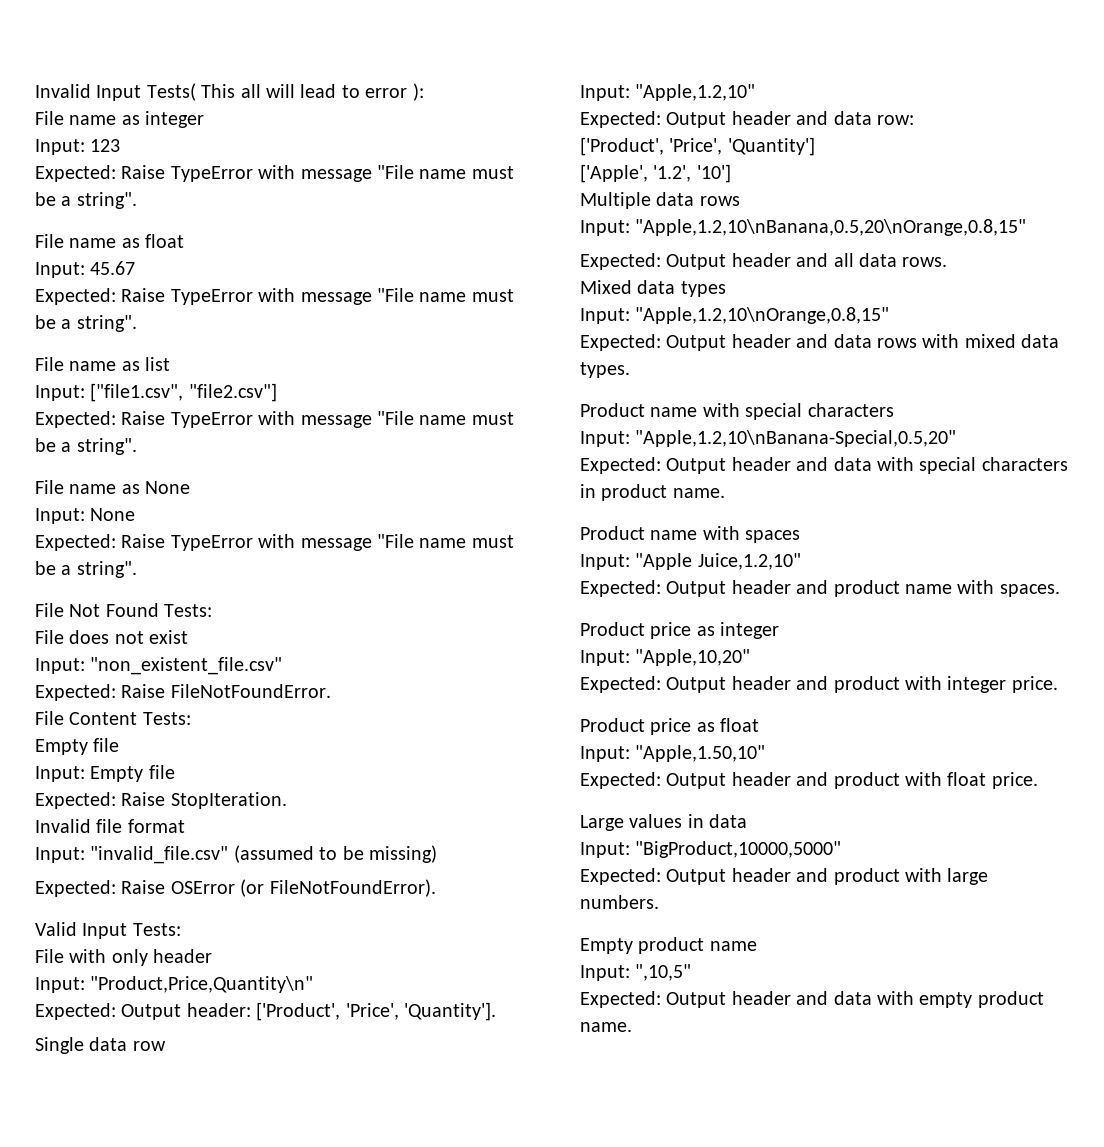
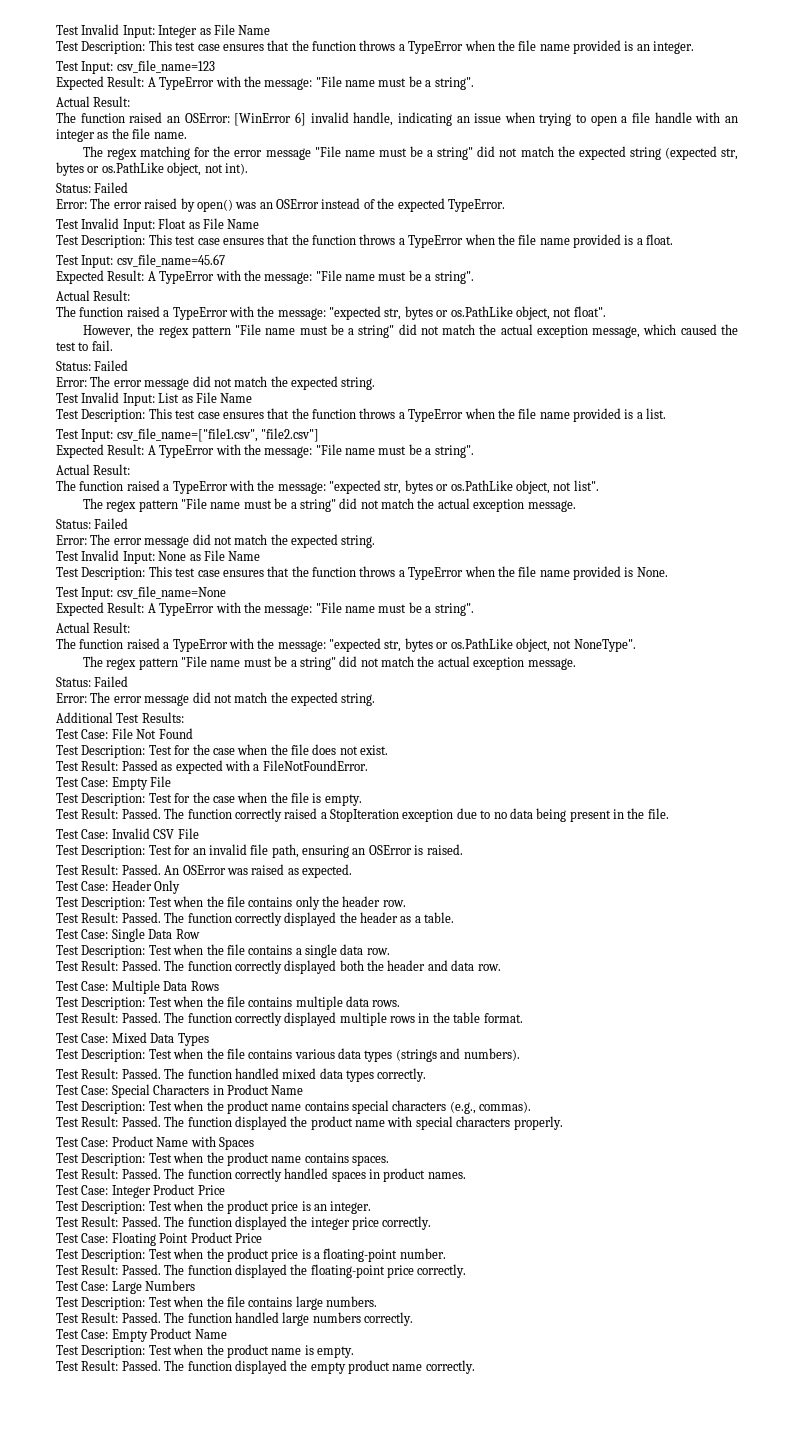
[35,83,424,101] [35,111,205,128] [35,139,121,155] [35,165,514,182] [35,192,137,209] [35,234,185,248] [35,261,136,278] [35,288,514,305] [35,315,137,332] [35,357,171,371] [35,383,277,402] [35,411,514,428] [35,438,137,455] [35,480,191,494] [35,508,136,524] [35,534,514,551] [35,561,137,578] [35,603,213,617] [35,630,189,644] [35,657,283,675] [35,684,331,701] [35,711,191,725] [35,738,120,755] [35,765,175,782] [35,792,287,809] [35,819,185,833] [35,845,437,864] [35,879,436,897] [35,922,181,939] [35,949,213,966] [35,976,314,993] [35,1002,496,1021] [35,1037,166,1054] [580,84,756,101] [580,111,914,128] [580,137,815,156] [580,164,731,183] [580,192,740,209] [580,219,1027,236] [580,253,948,270] [580,280,726,297] [580,307,890,324] [580,334,1060,351] [580,362,630,378] [580,403,894,420] [580,430,957,447] [580,457,1068,474] [580,484,725,501] [580,526,801,543] [580,553,801,570] [580,580,1060,597] [580,622,780,639] [580,649,751,666] [580,676,1058,693] [580,718,760,735] [580,745,766,762] [580,772,1038,789] [580,814,748,831] [580,841,842,858] [580,868,989,885] [580,895,659,909] [580,937,757,954] [580,964,692,981] [580,991,1044,1008] [580,1022,632,1032] Invalid Input Tests( This all will lead to error ): // File name as integer // Input: 123 // Expected: Raise TypeError with message "File name must be a string". // File name as float // Input: 45.67 // Expected: Raise TypeError with message "File name must be a string". // File name as list // Input: ["file1.csv", "file2.csv"] // Expected: Raise TypeError with message "File name must be a string". // File name as None // Input: None // Expected: Raise TypeError with message "File name must be a string". // File Not Found Tests: // File does not exist // Input: "non_existent_file.csv" // Expected: Raise FileNotFoundError. // File Content Tests: // Empty file // Input: Empty file // Expected: Raise StopIteration. // Invalid file format // Input: "invalid_file.csv" (assumed to be missing) // Expected: Raise OSError (or FileNotFoundError). // Valid Input Tests: // File with only header // Input: "Product,Price,Quantity\n" // Expected: Output header: ['Product', 'Price', 'Quantity']. // Single data row // Input: "Apple,1.2,10" // Expected: Output header and data row: // ['Product', 'Price', 'Quantity'] // ['Apple', '1.2', '10'] // Multiple data rows // Input: "Apple,1.2,10\nBanana,0.5,20\nOrange,0.8,15" // Expected: Output header and all data rows. // Mixed data types // Input: "Apple,1.2,10\nOrange,0.8,15" // Expected: Output header and data rows with mixed data types. // Product name with special characters // Input: "Apple,1.2,10\nBanana-Special,0.5,20" // Expected: Output header and data with special characters in product name. // Product name with spaces // Input: "Apple Juice,1.2,10" // Expected: Output header and product name with spaces. // Product price as integer // Input: "Apple,10,20" // Expected: Output header and product with integer price. // Product price as float // Input: "Apple,1.50,10" // Expected: Output header and product with float price. // Large values in data // Input: "BigProduct,10000,5000" // Expected: Output header and product with large numbers. // Empty product name // Input: ",10,5" // Expected: Output header and data with empty product name. -> [56,24,271,38] [56,40,695,54] [56,60,215,74] [56,76,474,90] [56,96,131,107] [56,112,738,126] [56,128,187,142] [82,146,738,160] [56,162,248,176] [56,182,129,193] [56,198,505,212] [56,218,260,232] [56,234,674,248] [56,254,225,268] [56,270,474,284] [56,290,131,301] [56,306,606,320] [82,324,738,338] [56,340,113,351] [56,360,129,371] [56,376,376,390] [56,392,253,406] [56,408,667,422] [56,428,320,442] [56,444,474,458] [56,464,131,475] [56,480,599,494] [82,498,576,512] [56,518,129,529] [56,534,376,548] [56,550,261,564] [56,566,668,580] [56,586,226,600] [56,602,474,616] [56,622,131,633] [56,638,636,652] [82,656,576,670] [56,676,129,687] [56,692,376,706] [56,712,184,723] [56,728,193,739] [56,744,389,758] [56,760,368,774] [56,776,172,790] [56,792,362,806] [56,808,669,822] [56,828,199,839] [56,844,463,858] [56,864,352,878] [56,880,181,894] [56,896,406,910] [56,912,455,926] [56,928,200,942] [56,944,390,958] [56,960,501,974] [56,980,219,994] [56,996,401,1010] [56,1012,523,1026] [56,1032,209,1046] [56,1048,520,1062] [56,1068,427,1082] [56,1084,304,1098] [56,1100,532,1114] [56,1116,563,1130] [56,1136,254,1150] [56,1152,389,1166] [56,1168,466,1182] [56,1184,225,1198] [56,1200,372,1214] [56,1216,432,1230] [56,1232,262,1246] [56,1248,446,1262] [56,1264,467,1278] [56,1280,196,1294] [56,1296,377,1310] [56,1312,413,1326] [56,1328,227,1342] [56,1344,354,1358] [56,1360,475,1374] Test Invalid Input: Integer as File Name // Test Description: This test case ensures that the function throws a TypeError when the file name provided is an integer. // Test Input: csv_file_name=123 // Expected Result: A TypeError with the message: "File name must be a string". // Actual Result: // The function raised an OSError: [WinError 6] invalid handle, indicating an issue when trying to open a file handle with an integer as the file name. // The regex matching for the error message "File name must be a string" did not match the expected string (expected str, bytes or os.PathLike object, not int). // Status: Failed // Error: The error raised by open() was an OSError instead of the expected TypeError. // Test Invalid Input: Float as File Name // Test Description: This test case ensures that the function throws a TypeError when the file name provided is a float. // Test Input: csv_file_name=45.67 // Expected Result: A TypeError with the message: "File name must be a string". // Actual Result: // The function raised a TypeError with the message: "expected str, bytes or os.PathLike object, not float". // However, the regex pattern "File name must be a string" did not match the actual exception message, which caused the test to fail. // Status: Failed // Error: The error message did not match the expected string. // Test Invalid Input: List as File Name // Test Description: This test case ensures that the function throws a TypeError when the file name provided is a list. // Test Input: csv_file_name=["file1.csv", "file2.csv"] // Expected Result: A TypeError with the message: "File name must be a string". // Actual Result: // The function raised a TypeError with the message: "expected str, bytes or os.PathLike object, not list". // The regex pattern "File name must be a string" did not match the actual exception message. // Status: Failed // Error: The error message did not match the expected string. // Test Invalid Input: None as File Name // Test Description: This test case ensures that the function throws a TypeError when the file name provided is None. // Test Input: csv_file_name=None // Expected Result: A TypeError with the message: "File name must be a string". // Actual Result: // The function raised a TypeError with the message: "expected str, bytes or os.PathLike object, not NoneType". // The regex pattern "File name must be a string" did not match the actual exception message. // Status: Failed // Error: The error message did not match the expected string. // Additional Test Results: // Test Case: File Not Found // Test Description: Test for the case when the file does not exist. // Test Result: Passed as expected with a FileNotFoundError. // Test Case: Empty File // Test Description: Test for the case when the file is empty. // Test Result: Passed. The function correctly raised a StopIteration exception due to no data being present in the file. // Test Case: Invalid CSV File // Test Description: Test for an invalid file path, ensuring an OSError is raised. // Test Result: Passed. An OSError was raised as expected. // Test Case: Header Only // Test Description: Test when the file contains only the header row. // Test Result: Passed. The function correctly displayed the header as a table. // Test Case: Single Data Row // Test Description: Test when the file contains a single data row. // Test Result: Passed. The function correctly displayed both the header and data row. // Test Case: Multiple Data Rows // Test Description: Test when the file contains multiple data rows. // Test Result: Passed. The function correctly displayed multiple rows in the table format. // Test Case: Mixed Data Types // Test Description: Test when the file contains various data types (strings and numbers). // Test Result: Passed. The function handled mixed data types correctly. // Test Case: Special Characters in Product Name // Test Description: Test when the product name contains special characters (e.g., commas). // Test Result: Passed. The function displayed the product name with special characters properly. // Test Case: Product Name with Spaces // Test Description: Test when the product name contains spaces. // Test Result: Passed. The function correctly handled spaces in product names. // Test Case: Integer Product Price // Test Description: Test when the product price is an integer. // Test Result: Passed. The function displayed the integer price correctly. // Test Case: Floating Point Product Price // Test Description: Test when the product price is a floating-point number. // Test Result: Passed. The function displayed the floating-point price correctly. // Test Case: Large Numbers // Test Description: Test when the file contains large numbers. // Test Result: Passed. The function handled large numbers correctly. // Test Case: Empty Product Name // Test Description: Test when the product name is empty. // Test Result: Passed. The function displayed the empty product name correctly.

